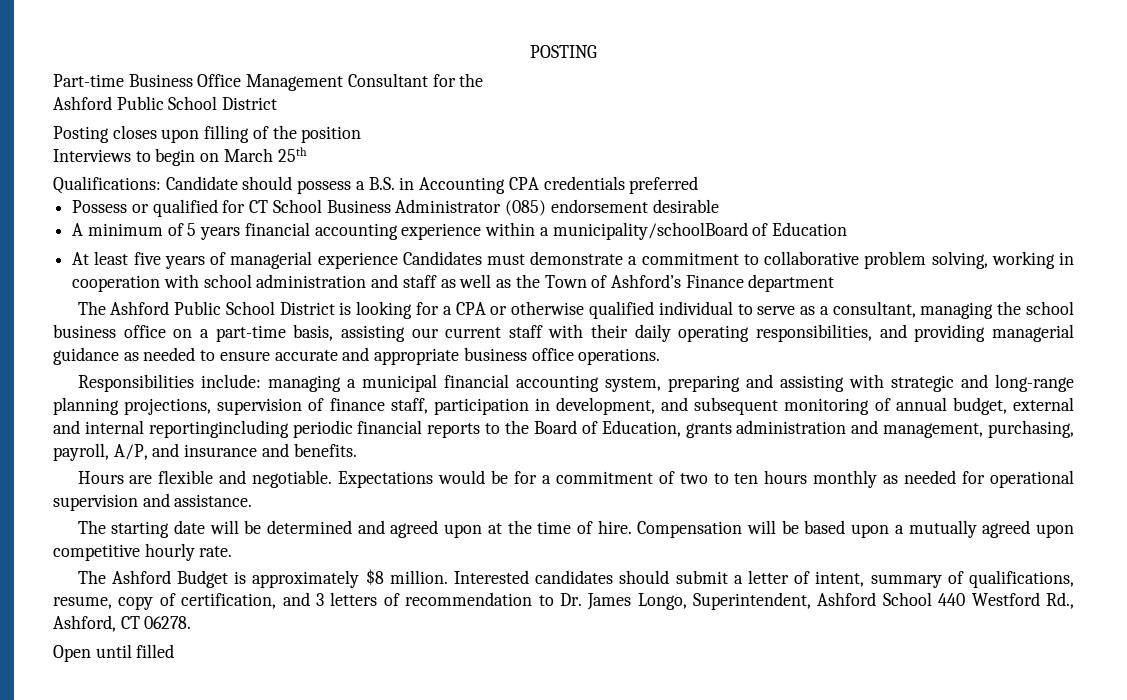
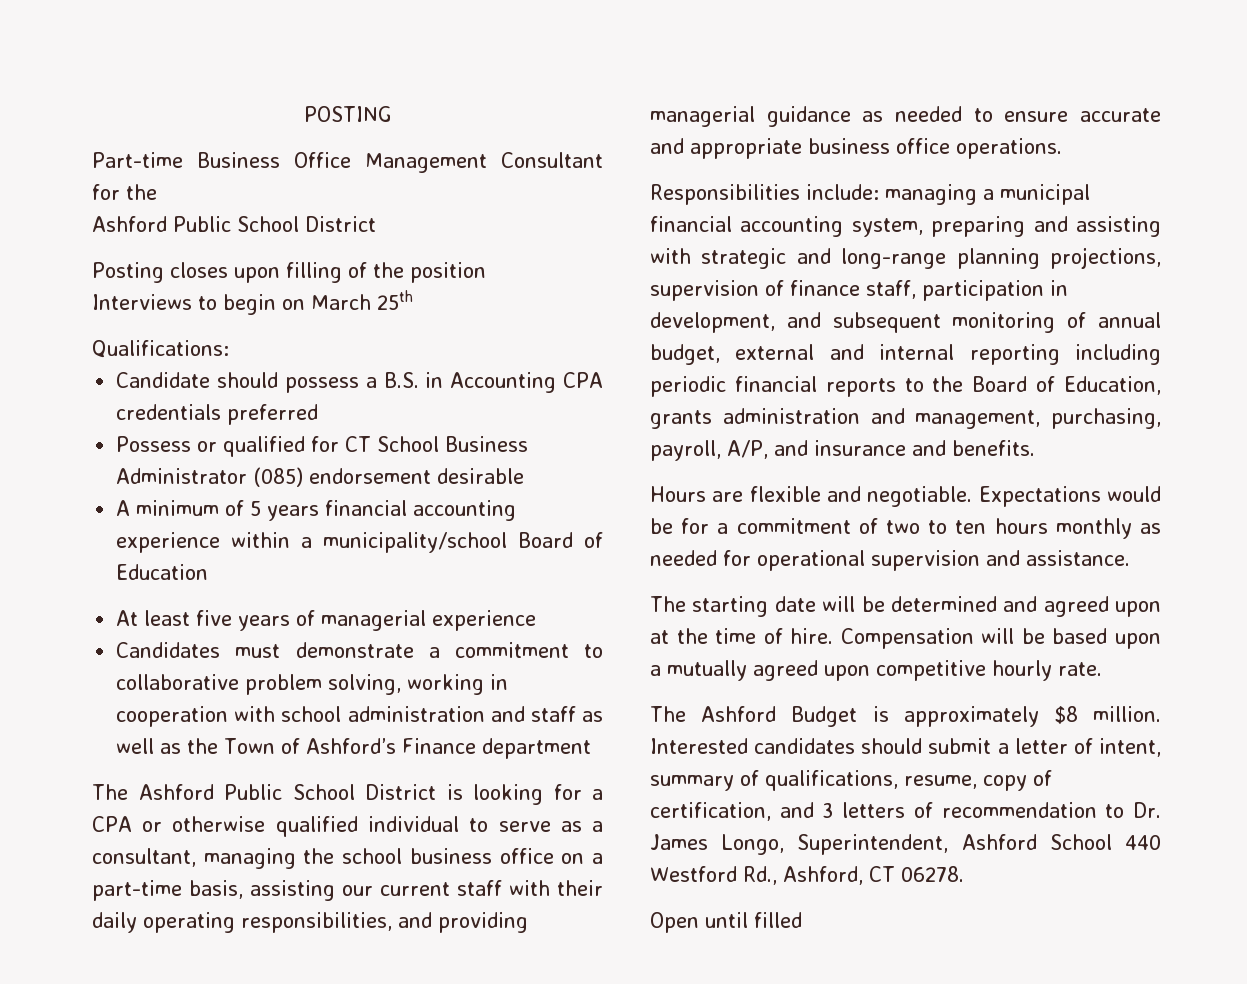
(161, 185) none -> (229, 349) //
[552,222,748,240] municipality/schoolBoard -> [323,532,574,553] municipality/school Board
(398, 260) none -> (537, 620) //
[148,420,289,438] reportingincluding -> [969,344,1161,365] reporting including

